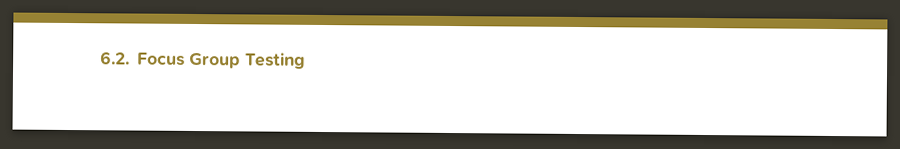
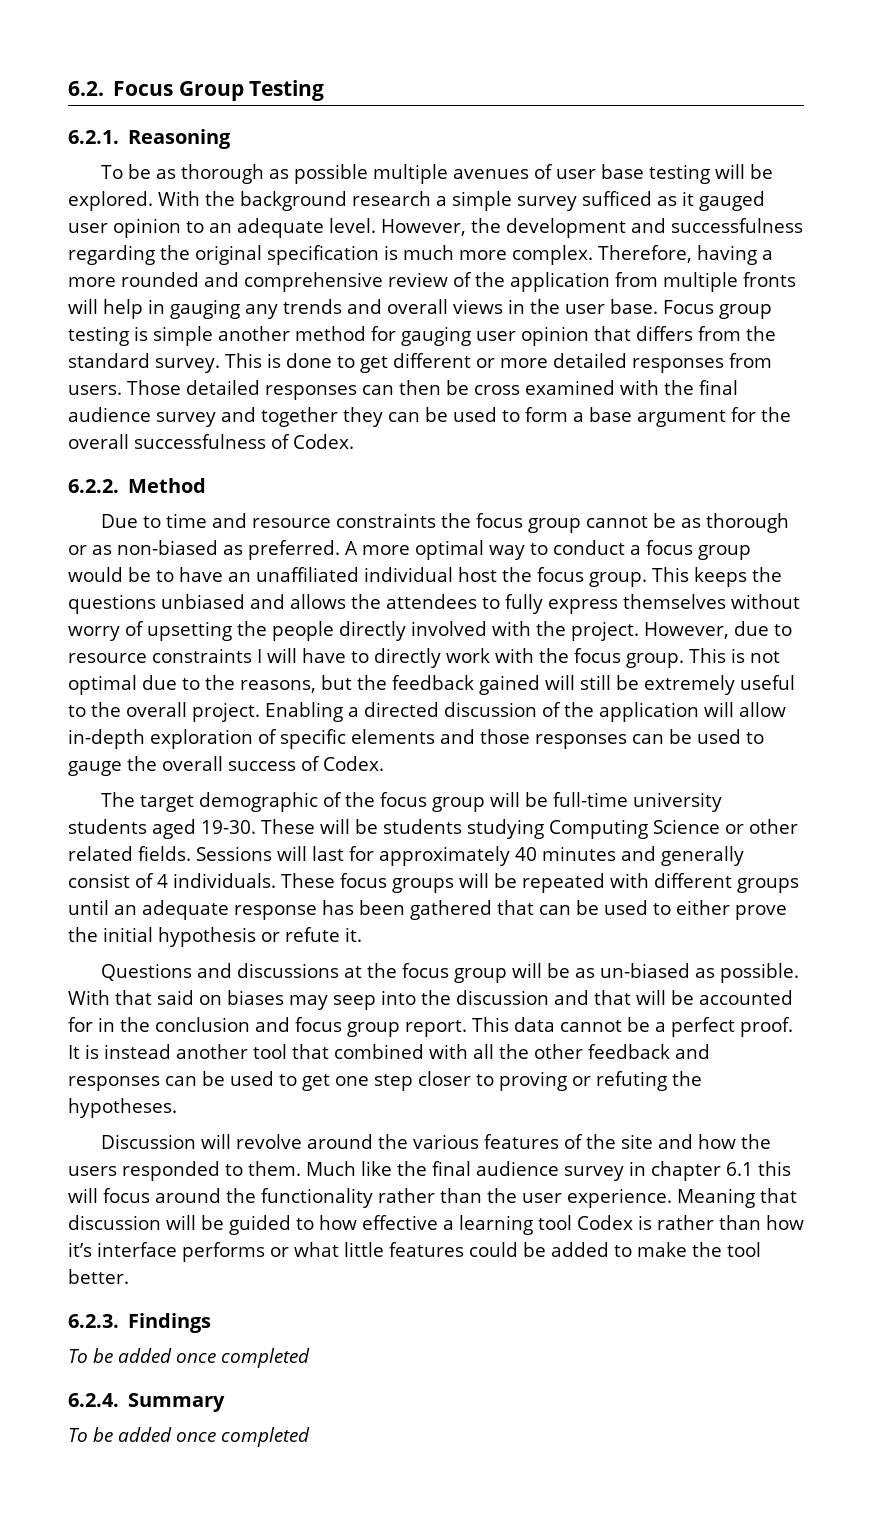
(306, 60) none -> [68,129,232,149] [100,164,773,184] [68,191,765,211] [68,218,803,238] [68,245,773,265] [68,272,796,292] [68,299,772,319] [68,326,776,346] [68,353,772,373] [68,380,738,400] [68,407,791,427] [68,434,354,449] [68,478,207,493] [100,513,789,533] [68,540,751,560] [68,567,782,587] [68,594,800,614] [68,621,792,641] [68,648,780,668] [68,675,795,695] [68,702,786,722] [68,729,764,749] [68,756,384,776] [100,792,722,812] [68,819,798,839] [68,846,744,866] [68,873,799,893] [68,900,787,920] [68,927,362,947] [100,963,799,983] [68,990,793,1010] [68,1017,793,1037] [68,1044,710,1059] [68,1071,702,1091] [68,1098,177,1118] [100,1134,771,1149] [68,1161,791,1181] [68,1188,797,1208] [68,1215,804,1235] [68,1242,761,1262] [68,1269,129,1284] [68,1313,212,1333] [68,1348,310,1368] [68,1393,226,1412] [68,1427,310,1447] // 6.2.1. Reasoning // To be as thorough as possible multiple avenues of user base testing will be explored. With the background research a simple survey sufficed as it gauged user opinion to an adequate level. However, the development and successfulness regarding the original specification is much more complex. Therefore, having a more rounded and comprehensive review of the application from multiple fronts will help in gauging any trends and overall views in the user base. Focus group testing is simple another method for gauging user opinion that differs from the standard survey. This is done to get different or more detailed responses from users. Those detailed responses can then be cross examined with the final audience survey and together they can be used to form a base argument for the overall successfulness of Codex. // 6.2.2. Method // Due to time and resource constraints the focus group cannot be as thorough or as non-biased as preferred. A more optimal way to conduct a focus group would be to have an unaffiliated individual host the focus group. This keeps the questions unbiased and allows the attendees to fully express themselves without worry of upsetting the people directly involved with the project. However, due to resource constraints I will have to directly work with the focus group. This is not optimal due to the reasons, but the feedback gained will still be extremely useful to the overall project. Enabling a directed discussion of the application will allow in-depth exploration of specific elements and those responses can be used to gauge the overall success of Codex. // The target demographic of the focus group will be full-time university students aged 19-30. These will be students studying Computing Science or other related fields. Sessions will last for approximately 40 minutes and generally consist of 4 individuals. These focus groups will be repeated with different groups until an adequate response has been gathered that can be used to either prove the initial hypothesis or refute it. // Questions and discussions at the focus group will be as un-biased as possible. With that said on biases may seep into the discussion and that will be accounted for in the conclusion and focus group report. This data cannot be a perfect proof. It is instead another tool that combined with all the other feedback and responses can be used to get one step closer to proving or refuting the hypotheses. // Discussion will revolve around the various features of the site and how the users responded to them. Much like the final audience survey in chapter 6.1 this will focus around the functionality rather than the user experience. Meaning that discussion will be guided to how effective a learning tool Codex is rather than how it’s interface performs or what little features could be added to make the tool better. // 6.2.3. Findings // To be added once completed // 6.2.4. Summary // To be added once completed

